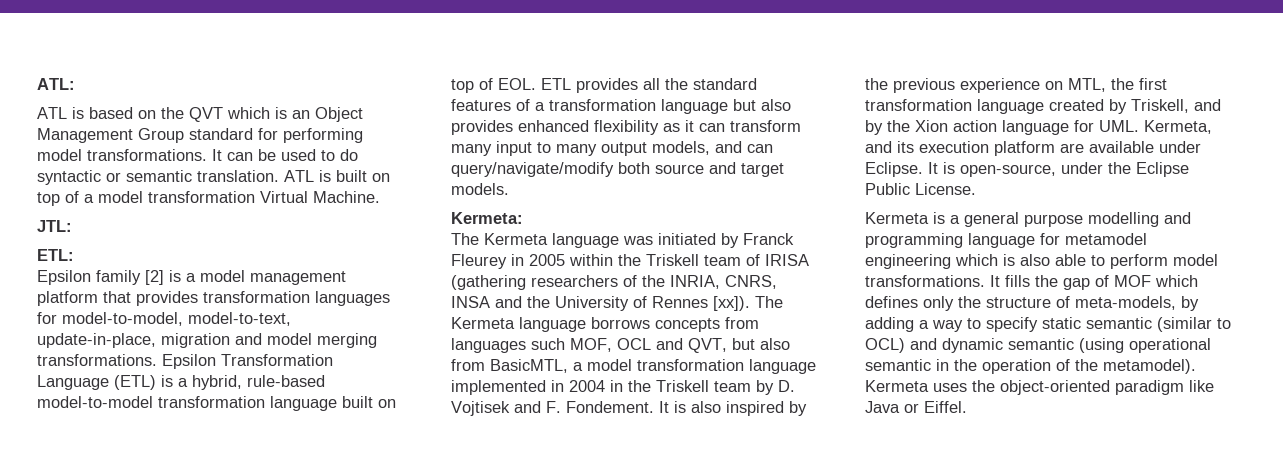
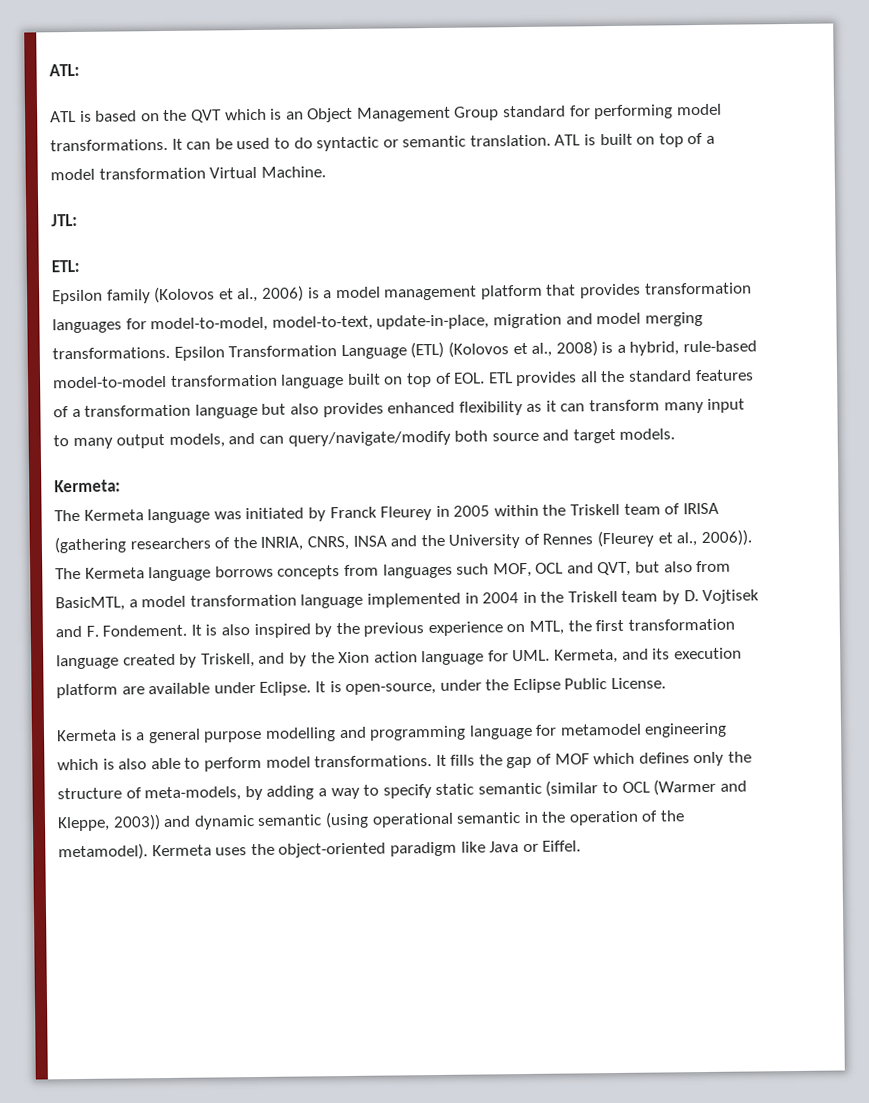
[145,270,164,285] [2] -> [154,285,304,304] (Kolovos et al., 2006)
(156, 382) none -> [447,340,598,358] (Kolovos et al., 2008)
[713,296,750,311] [xx]). -> [597,529,752,548] (Fleurey et al., 2006)).
[865,338,905,353] OCL) -> [621,778,747,796] [57,814,161,832] OCL (Warmer and Kleppe, 2003))

